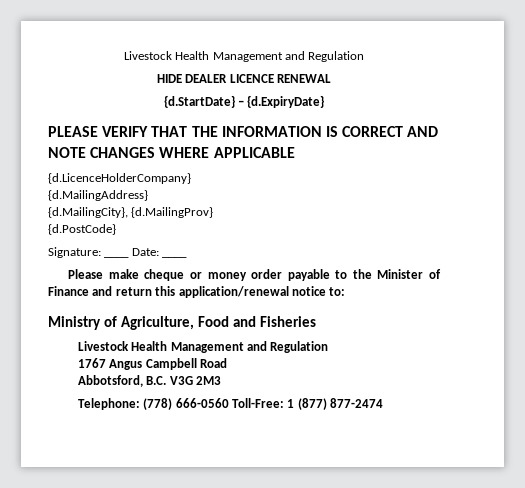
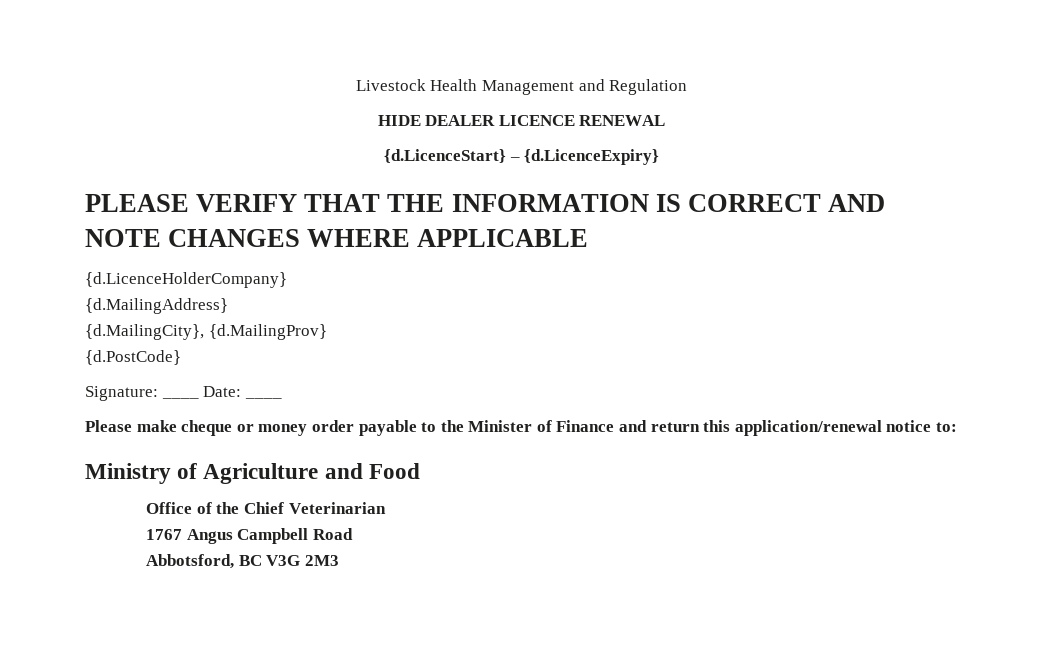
[163,95,325,108] {d.StartDate} – {d.ExpiryDate} -> [383,149,660,165] {d.LicenceStart} – {d.LicenceExpiry}
[120,316,194,330] Agriculture, -> [203,463,363,484] Agriculture and
[232,316,316,327] [77,341,329,353] and Fisheries // Livestock Health Management and Regulation -> [146,502,386,514] // Office of the Chief Veterinarian
[146,376,167,385] B.C. -> [238,555,262,566] BC
[77,398,384,410] // Telephone: (778) 666-0560 Toll-Free: 1 (877) 877-2474 -> (339, 560) none

